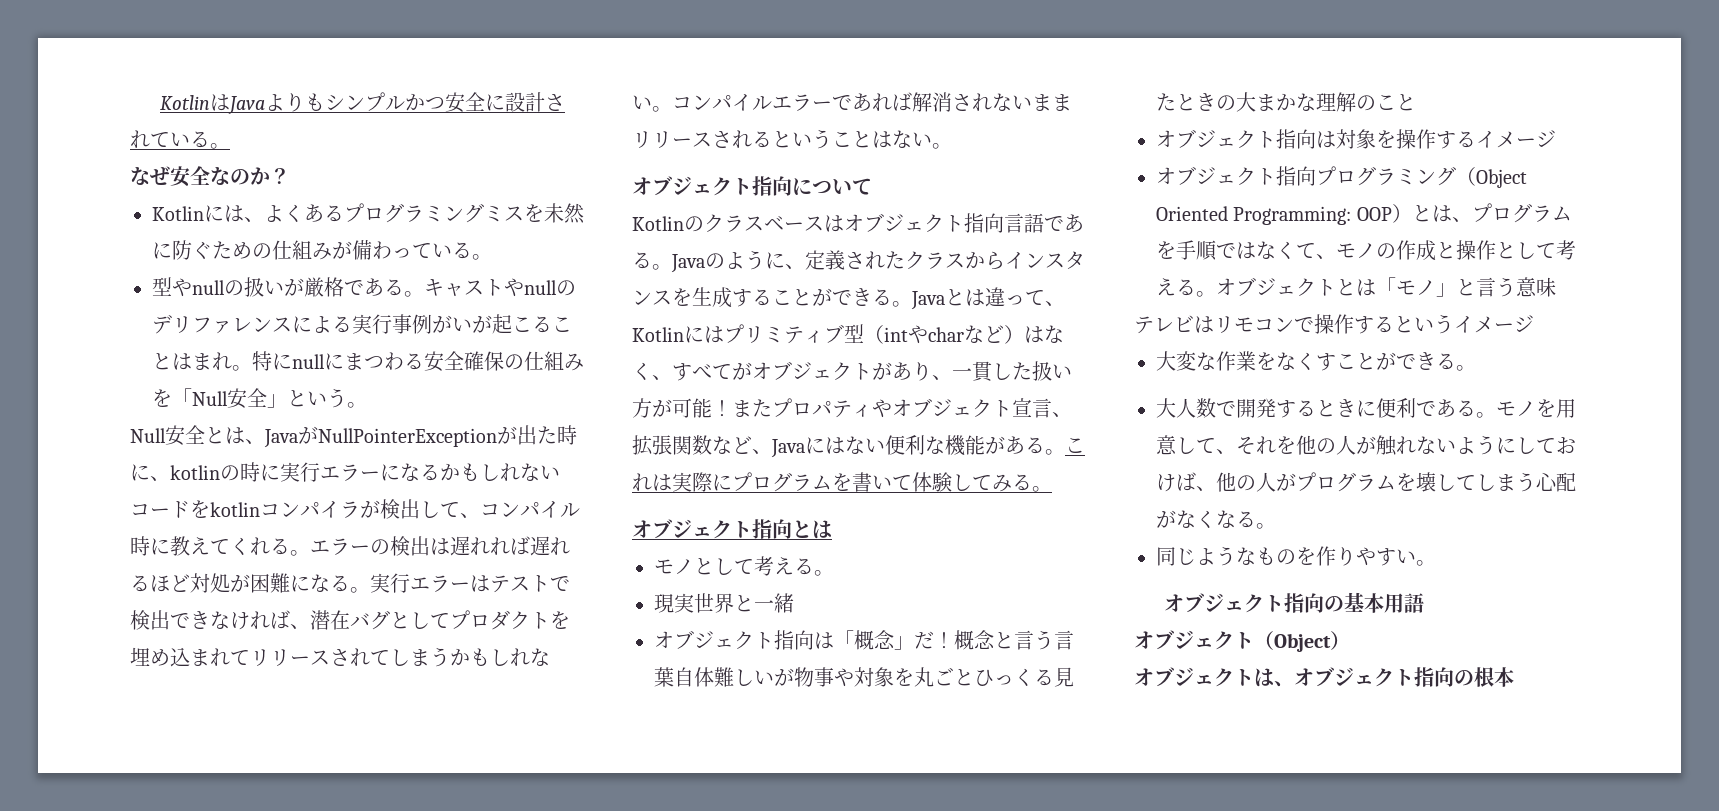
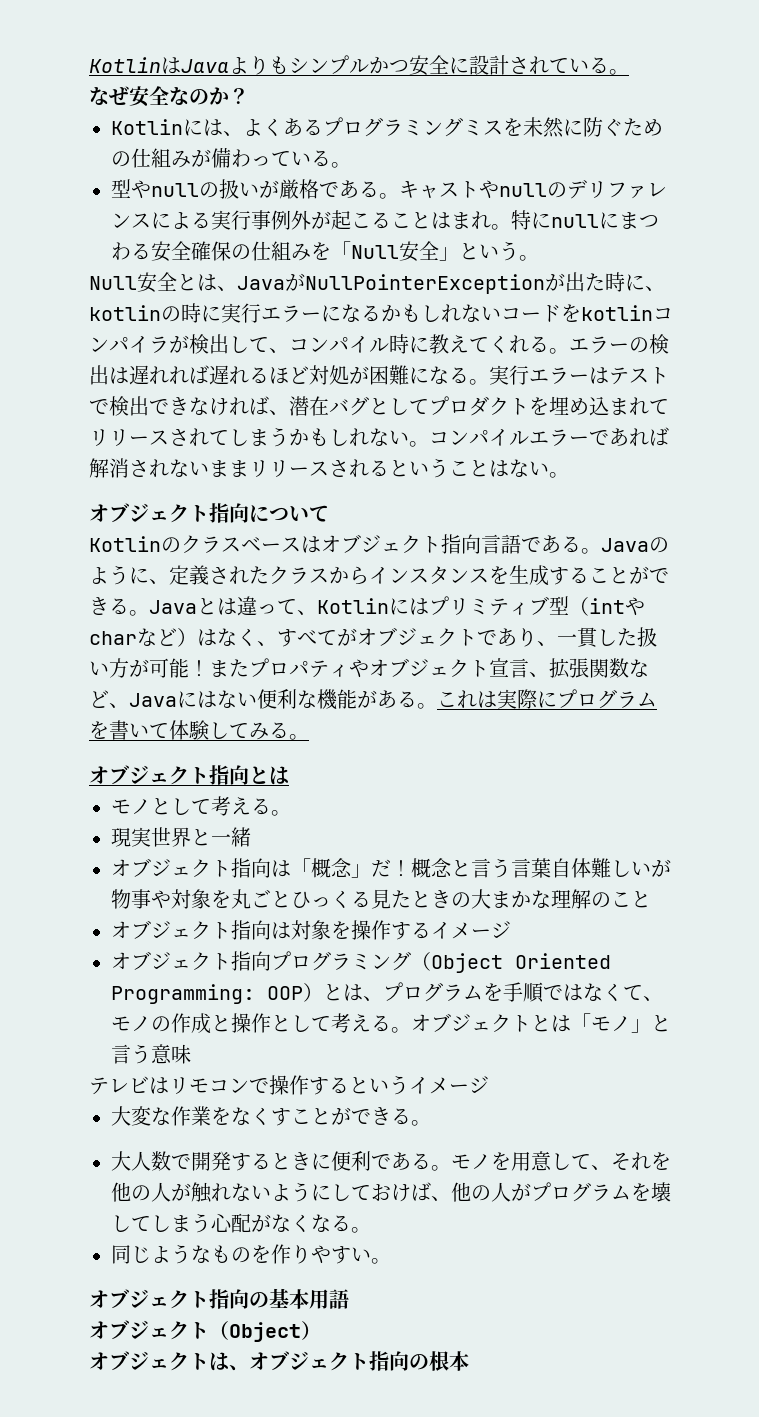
[432,315,472,333] がい -> [291,210,311,230] 外
[872,362,892,380] が -> [477,630,497,645] で

